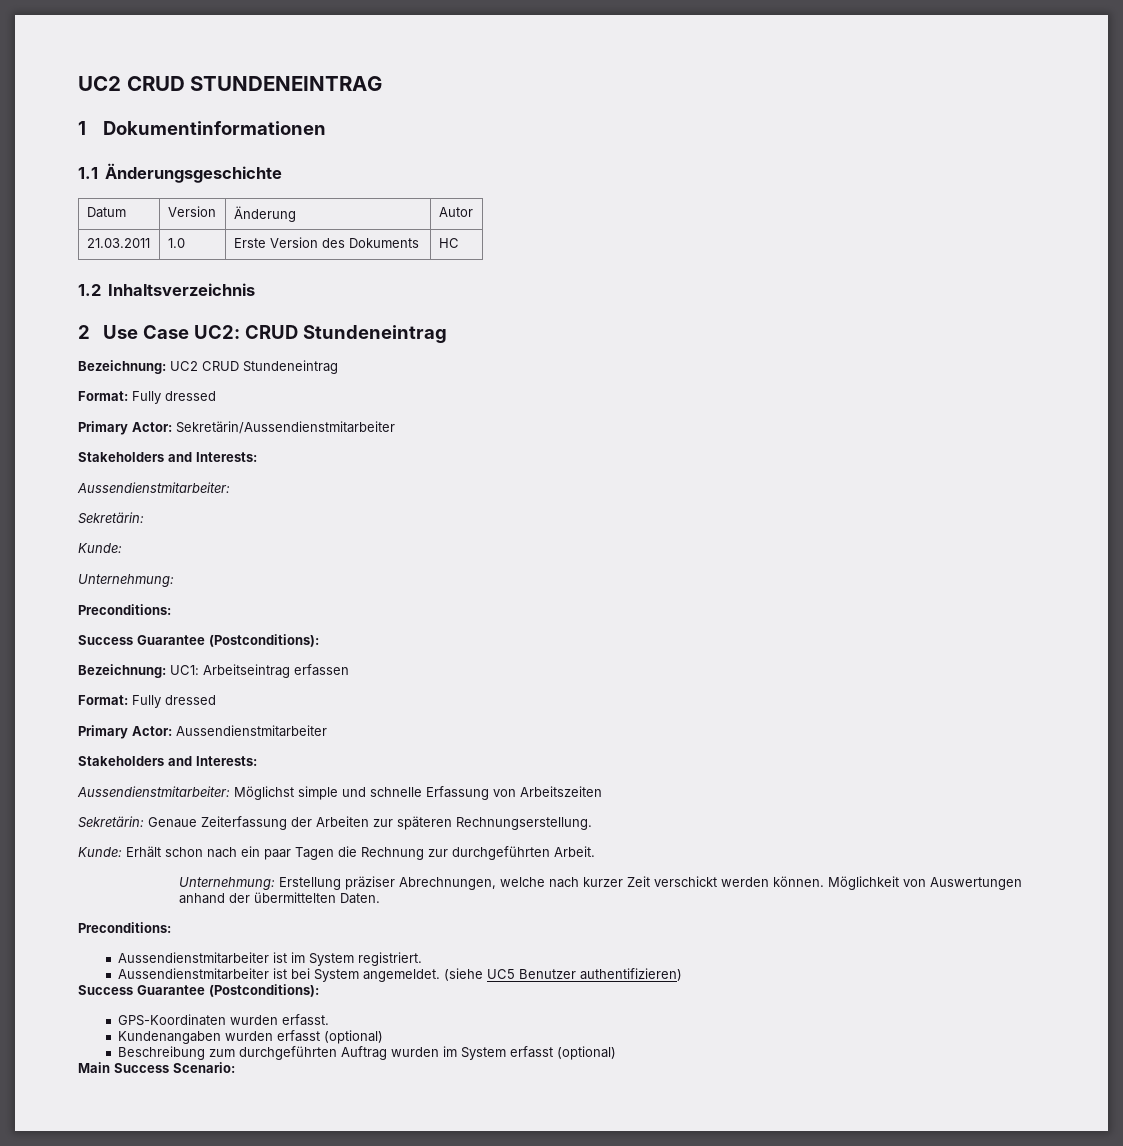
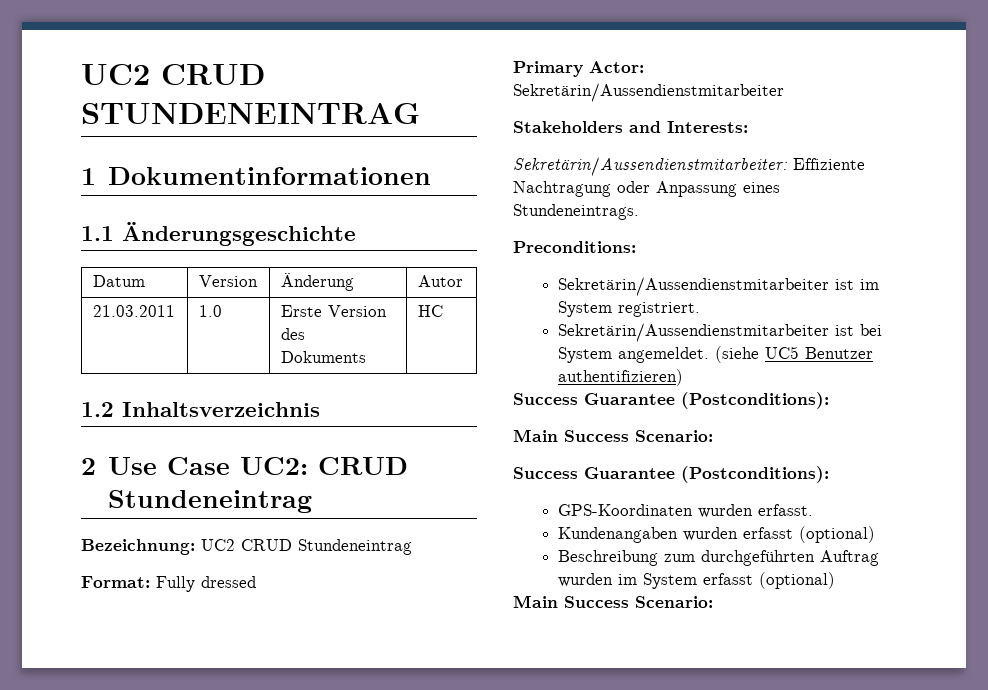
[77,482,230,493] [78,512,144,524] [78,543,122,553] [78,574,174,587] [78,604,171,615] [78,634,319,647] [78,664,349,678] [78,695,216,708] [78,725,327,739] [78,756,257,766] [77,786,602,800] [78,816,592,830] [78,846,595,860] [179,876,1023,890] [179,892,381,904] [78,922,171,933] [117,952,269,964] Aussendienstmitarbeiter: // Sekretärin: // Kunde: // Unternehmung: // Preconditions: // Success Guarantee (Postconditions): // Bezeichnung: UC1: Arbeitseintrag erfassen // Format: Fully dressed // Primary Actor: Aussendienstmitarbeiter // Stakeholders and Interests: // Aussendienstmitarbeiter: Möglichst simple und schnelle Erfassung von Arbeitszeiten // Sekretärin: Genaue Zeiterfassung der Arbeiten zur späteren Rechnungserstellung. // Kunde: Erhält schon nach ein paar Tagen die Rechnung zur durchgeführten Arbeit. // Unternehmung: Erstellung präziser Abrechnungen, welche nach kurzer Zeit verschickt werden können. Möglichkeit von Auswertungen anhand der übermittelten Daten. // Preconditions: // Aussendienstmitarbeiter -> [513,157,865,176] [513,181,780,197] [513,204,639,220] [513,241,636,253] [558,277,830,296] Sekretärin/Aussendienstmitarbeiter: Effiziente Nachtragung oder Anpassung eines Stundeneintrags. // Preconditions: // Sekretärin/Aussendienstmitarbeiter
[117,968,269,980] Aussendienstmitarbeiter -> [558,323,830,342] Sekretärin/Aussendienstmitarbeiter
(319, 990) none -> [513,429,713,442] [513,466,829,483] // Main Success Scenario: // Success Guarantee (Postconditions):

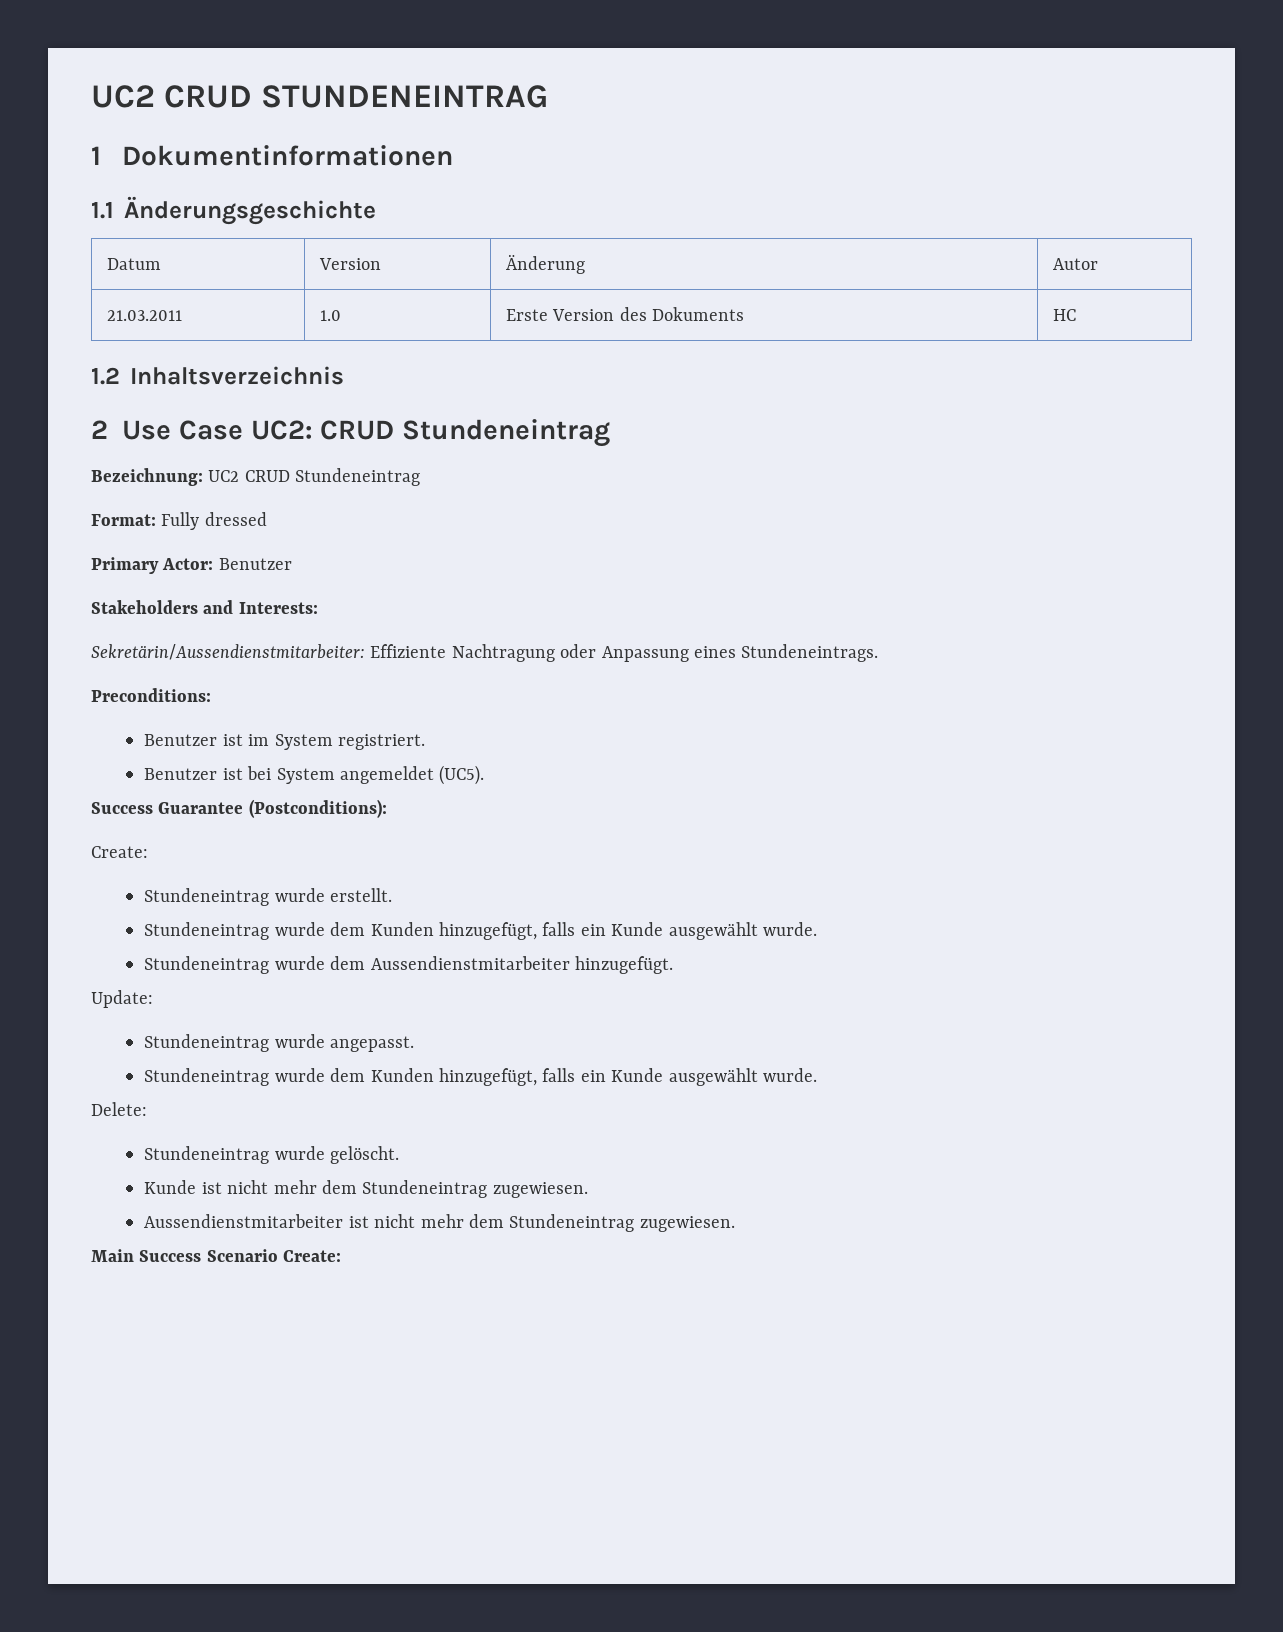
[513,83,784,102] Sekretärin/Aussendienstmitarbeiter -> [218,558,292,570] Benutzer
[558,277,830,296] Sekretärin/Aussendienstmitarbeiter -> [144,734,218,746] Benutzer
[558,323,830,342] Sekretärin/Aussendienstmitarbeiter -> [144,768,218,780] Benutzer
[618,346,874,363] [558,369,684,386] [513,392,829,409] [513,429,713,442] [513,466,829,483] [558,504,814,518] [558,526,876,543] [558,550,880,566] [558,572,836,589] [513,595,713,608] angemeldet. (siehe UC5 Benutzer authentifizieren) // Success Guarantee (Postconditions): // Main Success Scenario: // Success Guarantee (Postconditions): // GPS-Koordinaten wurden erfasst. // Kundenangaben wurden erfasst (optional) // Beschreibung zum durchgeführten Auftrag wurden im System erfasst (optional) // Main Success Scenario: -> [340,765,485,785] [91,799,387,818] [91,846,148,858] [144,888,393,906] [144,922,818,940] [144,956,674,974] [91,990,153,1008] [144,1034,415,1052] [144,1068,818,1086] [91,1102,147,1116] [144,1146,400,1164] [144,1180,588,1198] [144,1214,735,1232] [91,1249,342,1262] angemeldet (UC5). // Success Guarantee (Postconditions): // Create: // Stundeneintrag wurde erstellt. // Stundeneintrag wurde dem Kunden hinzugefügt, falls ein Kunde ausgewählt wurde. // Stundeneintrag wurde dem Aussendienstmitarbeiter hinzugefügt. // Update: // Stundeneintrag wurde angepasst. // Stundeneintrag wurde dem Kunden hinzugefügt, falls ein Kunde ausgewählt wurde. // Delete: // Stundeneintrag wurde gelöscht. // Kunde ist nicht mehr dem Stundeneintrag zugewiesen. // Aussendienstmitarbeiter ist nicht mehr dem Stundeneintrag zugewiesen. // Main Success Scenario Create:

